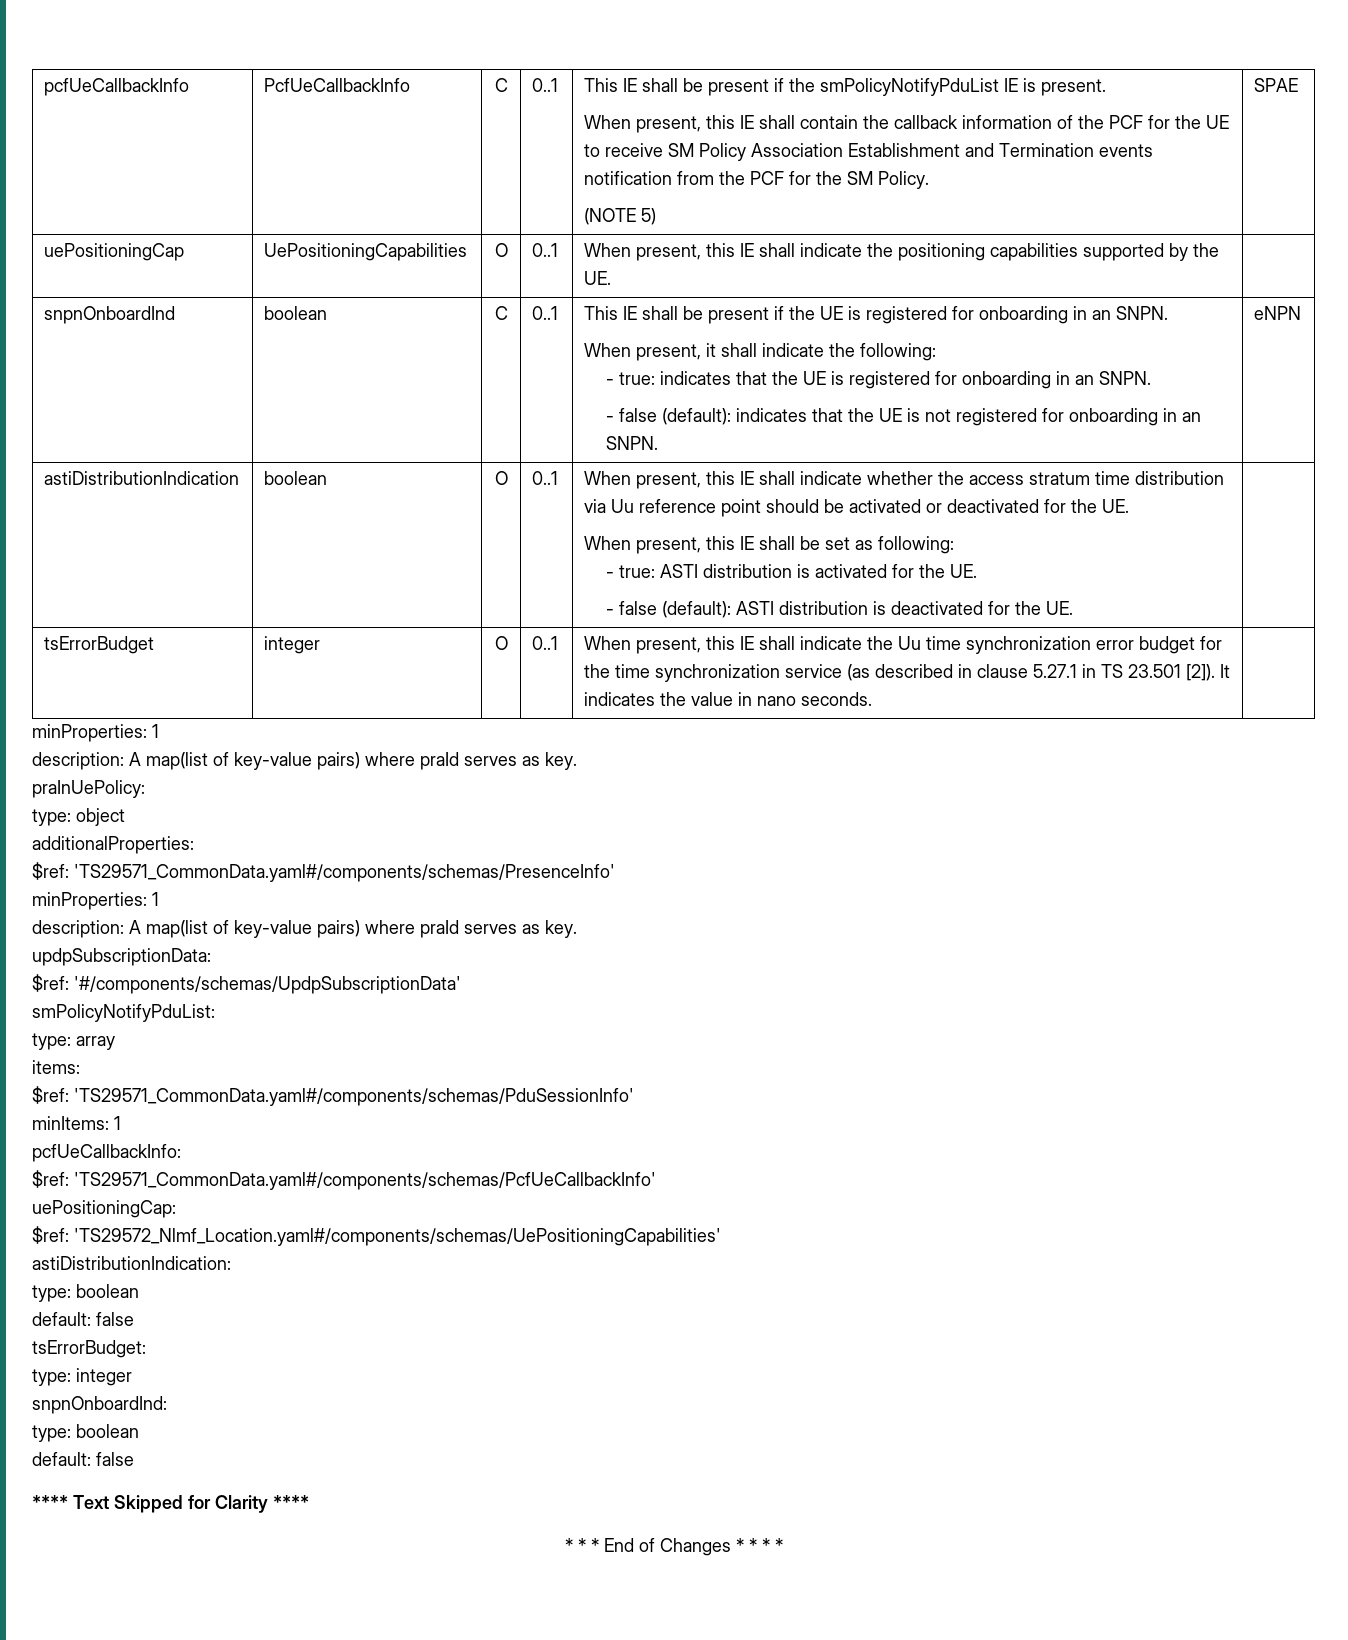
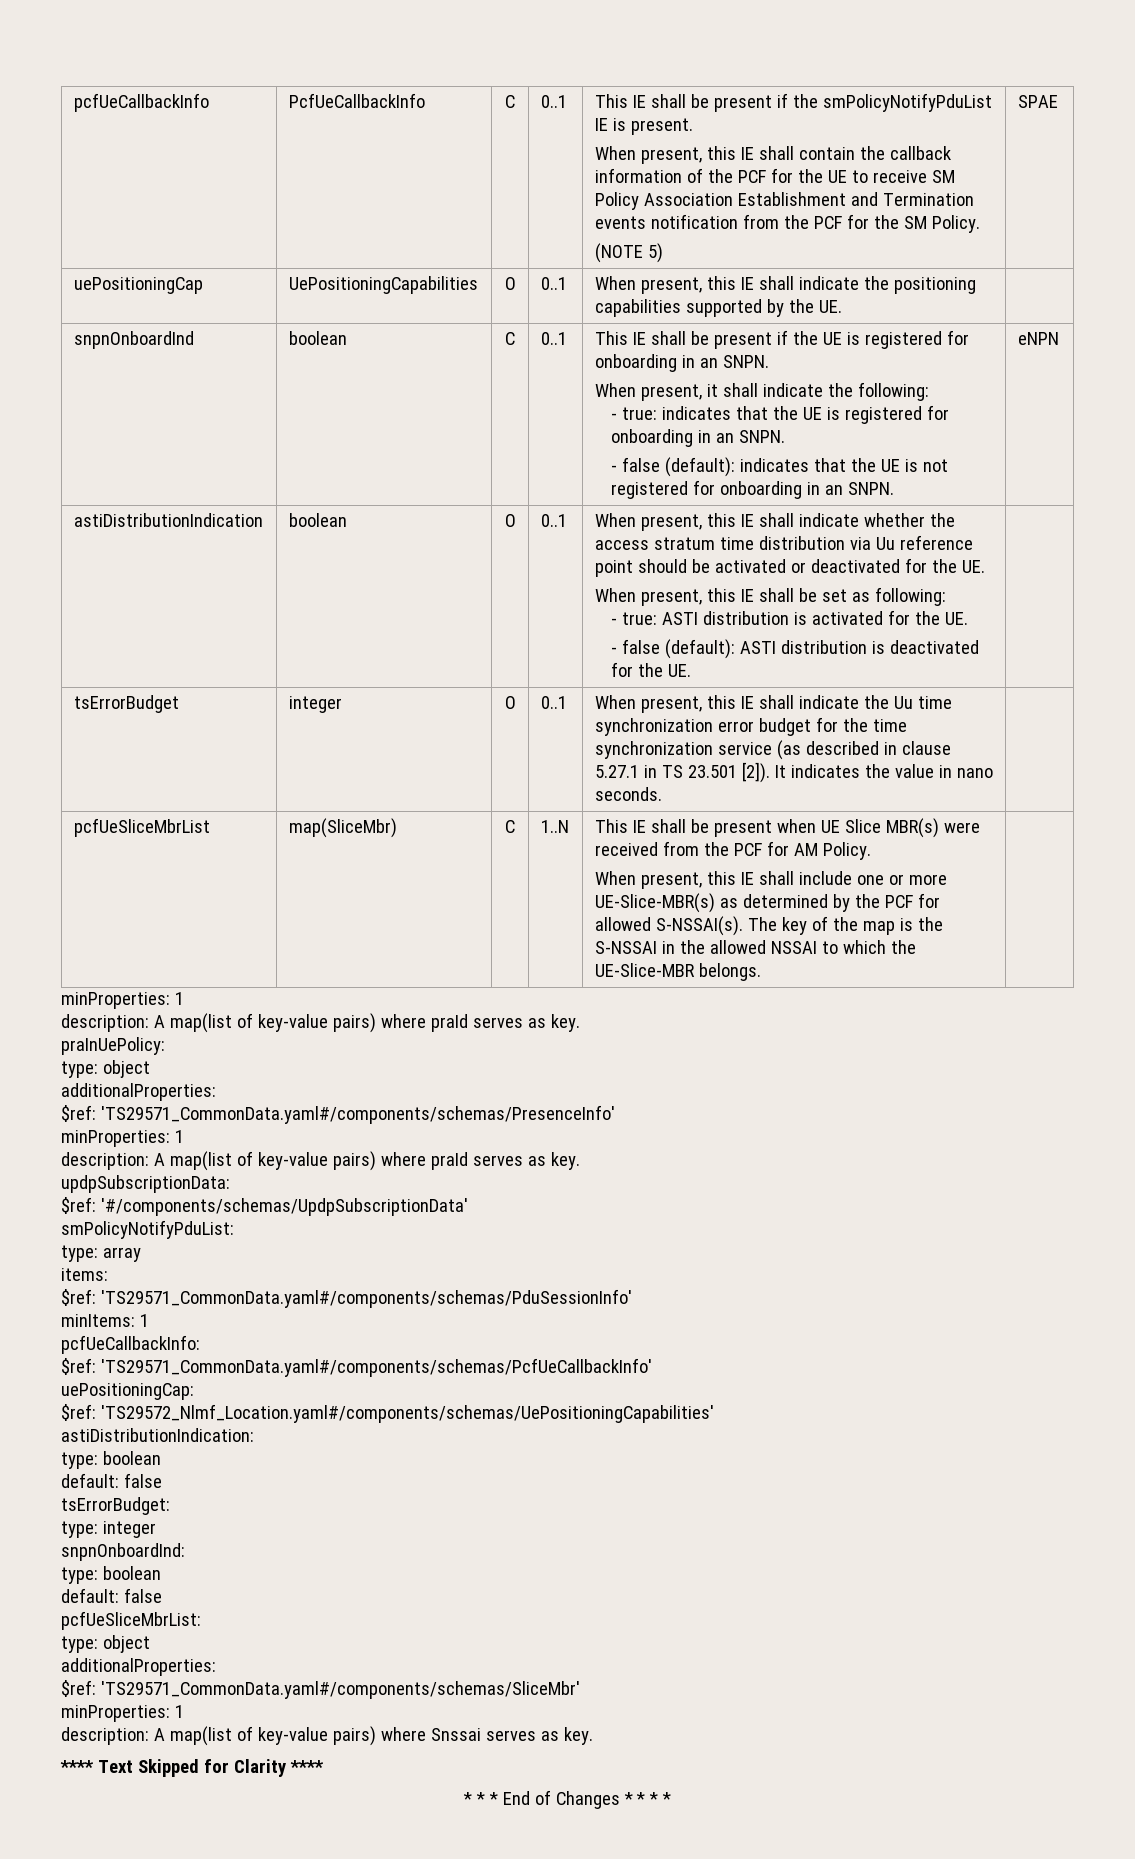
(873, 699) none -> [73,818,210,837] [288,818,397,838] [505,820,515,833] [540,820,569,833] [594,818,980,838] [594,841,871,860] [594,871,947,889] [594,893,940,913] [594,916,943,936] [594,940,916,954] [594,963,761,981] // pcfUeSliceMbrList | map(SliceMbr) | C | 1..N | This IE shall be present when UE Slice MBR(s) were received from the PCF for AM Policy. // When present, this IE shall include one or more UE-Slice-MBR(s) as determined by the PCF for allowed S-NSSAI(s). The key of the map is the S-NSSAI in the allowed NSSAI to which the UE-Slice-MBR belongs. |
(134, 1459) none -> [61,1611,201,1630] [61,1635,150,1653] [61,1658,216,1676] [61,1680,580,1699] [61,1705,184,1722] [61,1726,593,1746] // pcfUeSliceMbrList: // type: object // additionalProperties: // $ref: 'TS29571_CommonData.yaml#/components/schemas/SliceMbr' // minProperties: 1 // description: A map(list of key-value pairs) where Snssai serves as key.

